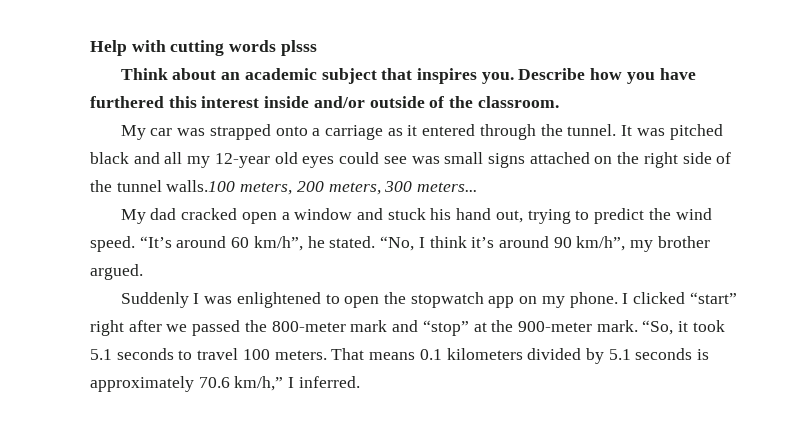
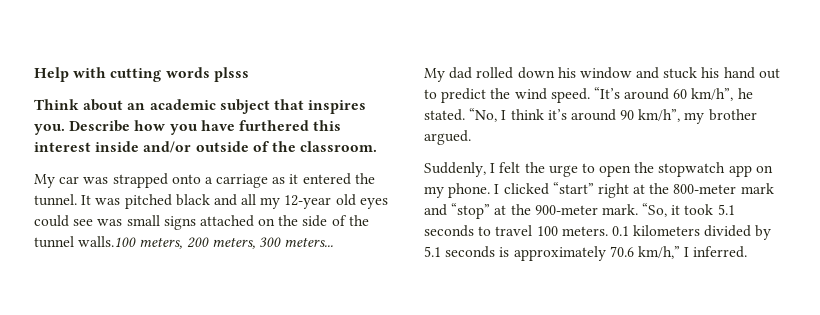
[479,124,536,140] through -> (351, 179) none
[643,152,678,168] right -> (299, 220) none
[181,208,290,224] cracked open a -> [476,67,576,79] rolled down his
[495,209,571,224] out, trying -> [758,68,780,79] out
[120,292,321,308] Suddenly I was enlightened -> [424,162,578,177] Suddenly, I felt the urge
[128,320,241,336] after we passed -> [633,184,646,194] at
[331,348,416,360] That means -> (608, 231) none

